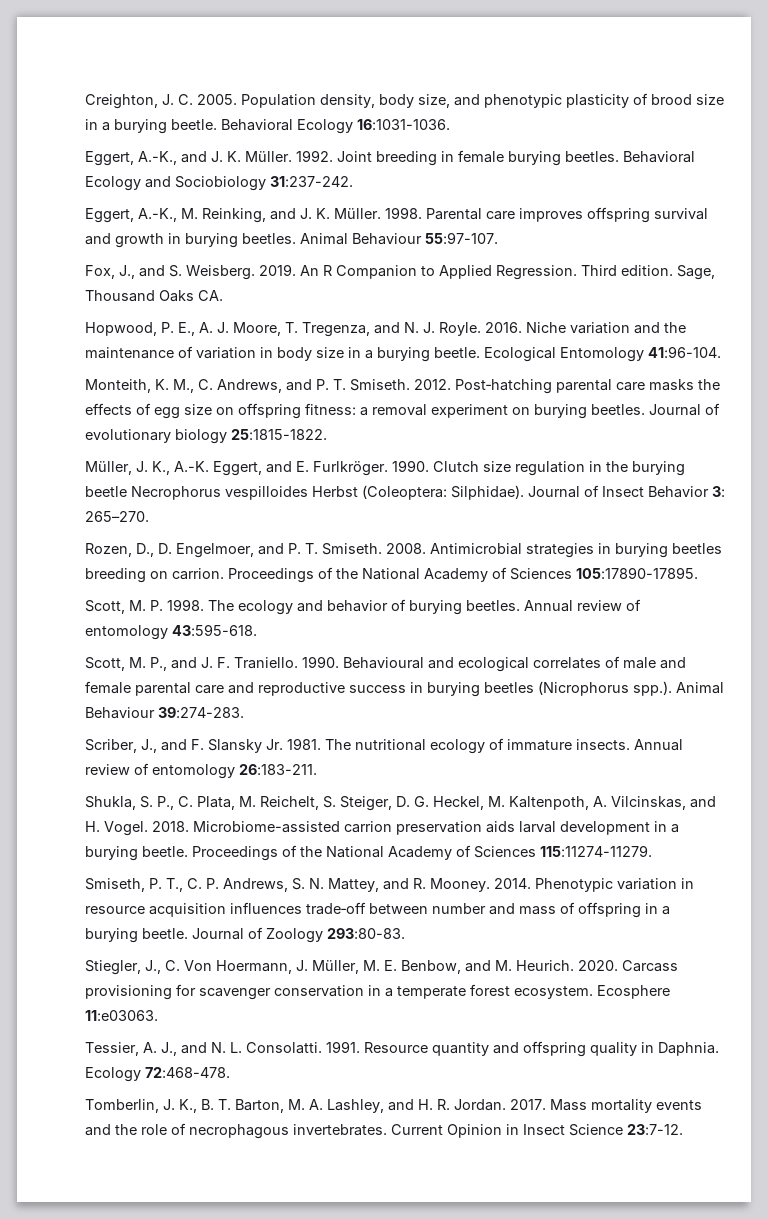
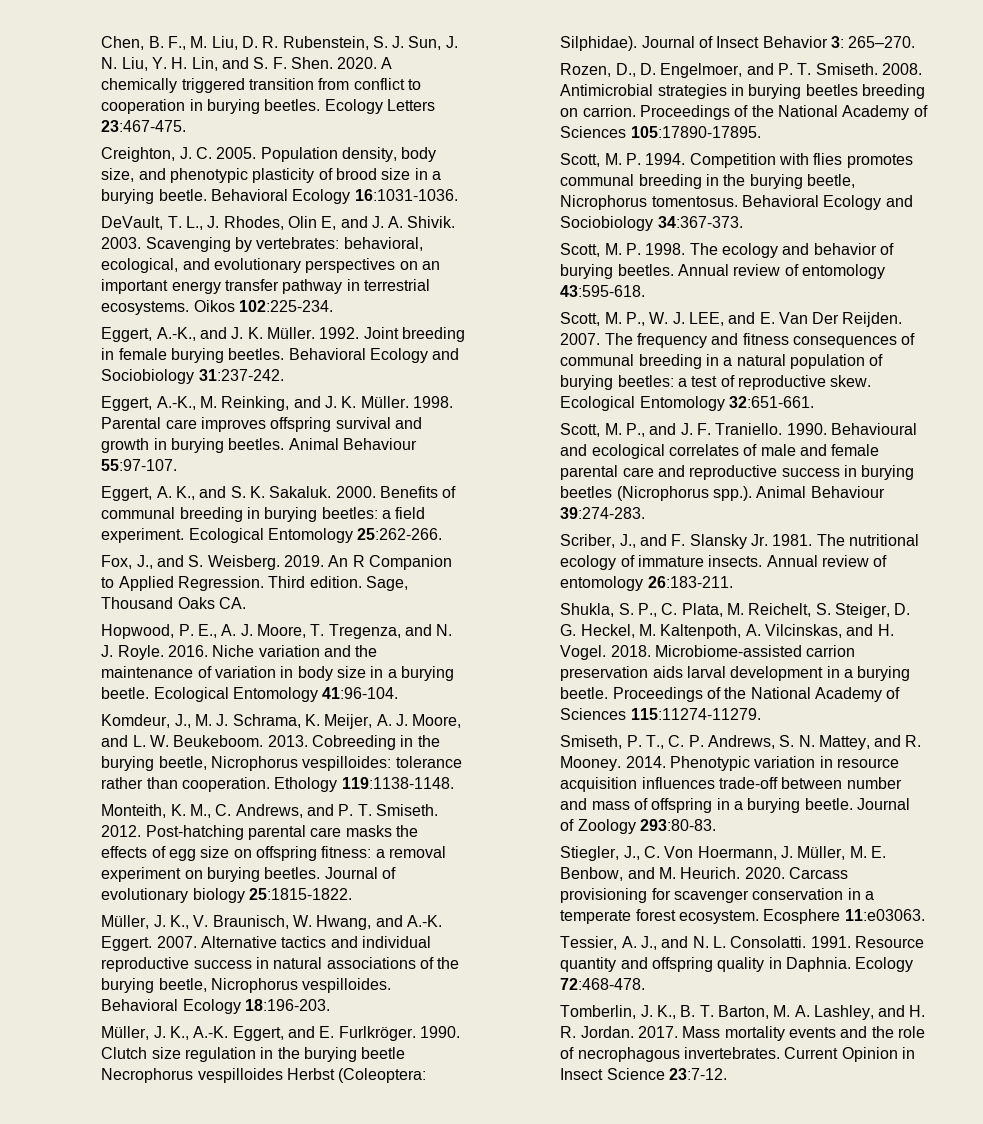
(84, 101) none -> [101,36,458,50] [101,57,393,71] [101,78,421,93] [101,99,435,114] [101,120,187,132] Chen, B. F., M. Liu, D. R. Rubenstein, S. J. Sun, J. N. Liu, Y. H. Lin, and S. F. Shen. 2020. A chemically triggered transition from conflict to cooperation in burying beetles. Ecology Letters 23:467-475. //
(450, 124) none -> [101,216,456,230] [101,237,423,252] [101,258,440,273] [101,279,430,294] [101,300,333,315] // DeVault, T. L., J. Rhodes, Olin E, and J. A. Shivik. 2003. Scavenging by vertebrates: behavioral, ecological, and evolutionary perspectives on an important energy transfer pathway in terrestrial ecosystems. Oikos 102:225-234.
(498, 238) none -> [101,486,457,501] [101,507,426,522] [101,528,443,543] // Eggert, A. K., and S. K. Sakaluk. 2000. Benefits of communal breeding in burying beetles: a field experiment. Ecological Entomology 25:262-266.
(721, 352) none -> [101,714,462,729] [101,735,440,750] [101,756,462,771] [101,777,454,792] // Komdeur, J., M. J. Schrama, K. Meijer, A. J. Moore, and L. W. Beukeboom. 2013. Cobreeding in the burying beetle, Nicrophorus vespilloides: tolerance rather than cooperation. Ethology 119:1138-1148.
(327, 434) none -> [101,915,442,930] [101,936,431,951] [101,957,460,972] [101,978,392,993] [101,999,330,1014] // Müller, J. K., V. Braunisch, W. Hwang, and A.-K. Eggert. 2007. Alternative tactics and individual reproductive success in natural associations of the burying beetle, Nicrophorus vespilloides. Behavioral Ecology 18:196-203.
(698, 573) none -> [560,153,913,168] [560,174,855,189] [560,195,913,210] [560,216,743,231] // Scott, M. P. 1994. Competition with flies promotes communal breeding in the burying beetle, Nicrophorus tomentosus. Behavioral Ecology and Sociobiology 34:367-373.
(257, 630) none -> [560,312,903,327] [560,333,916,348] [560,354,884,369] [560,375,872,390] [560,396,814,411] // Scott, M. P., W. J. LEE, and E. Van Der Reijden. 2007. The frequency and fitness consequences of communal breeding in a natural population of burying beetles: a test of reproductive skew. Ecological Entomology 32:651-661.

